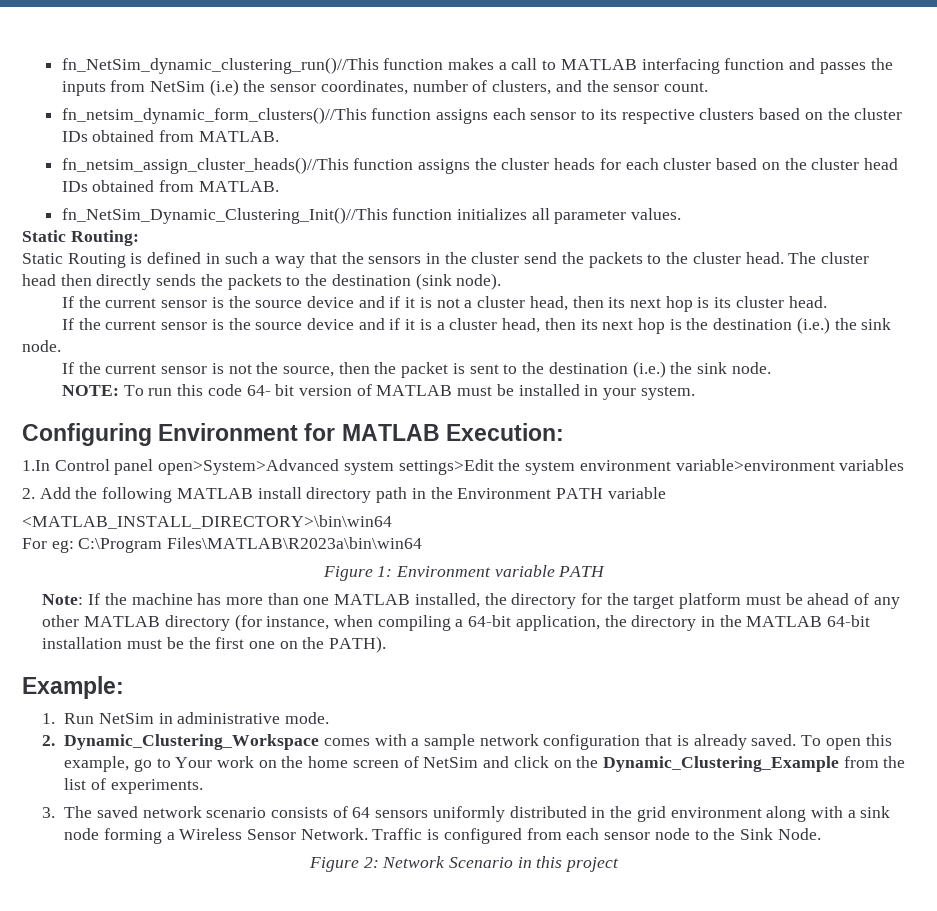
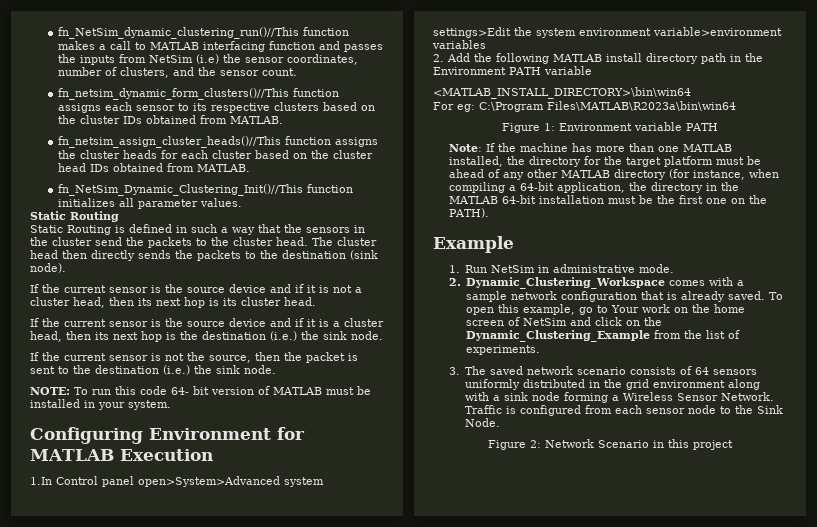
[70,230,139,246] Routing: -> [70,211,119,222] Routing
[445,423,564,441] Execution: -> [119,449,213,461] Execution
[22,676,124,699] Example: -> [433,236,514,253] Example

